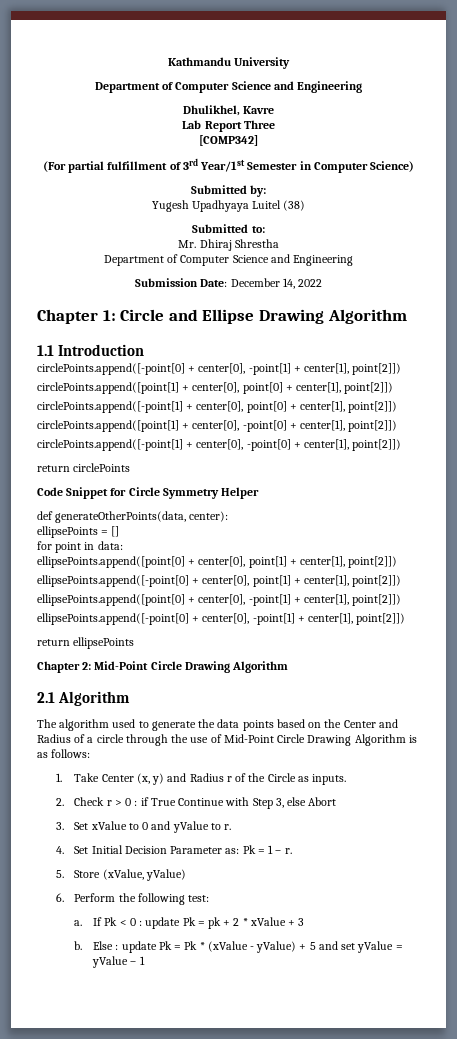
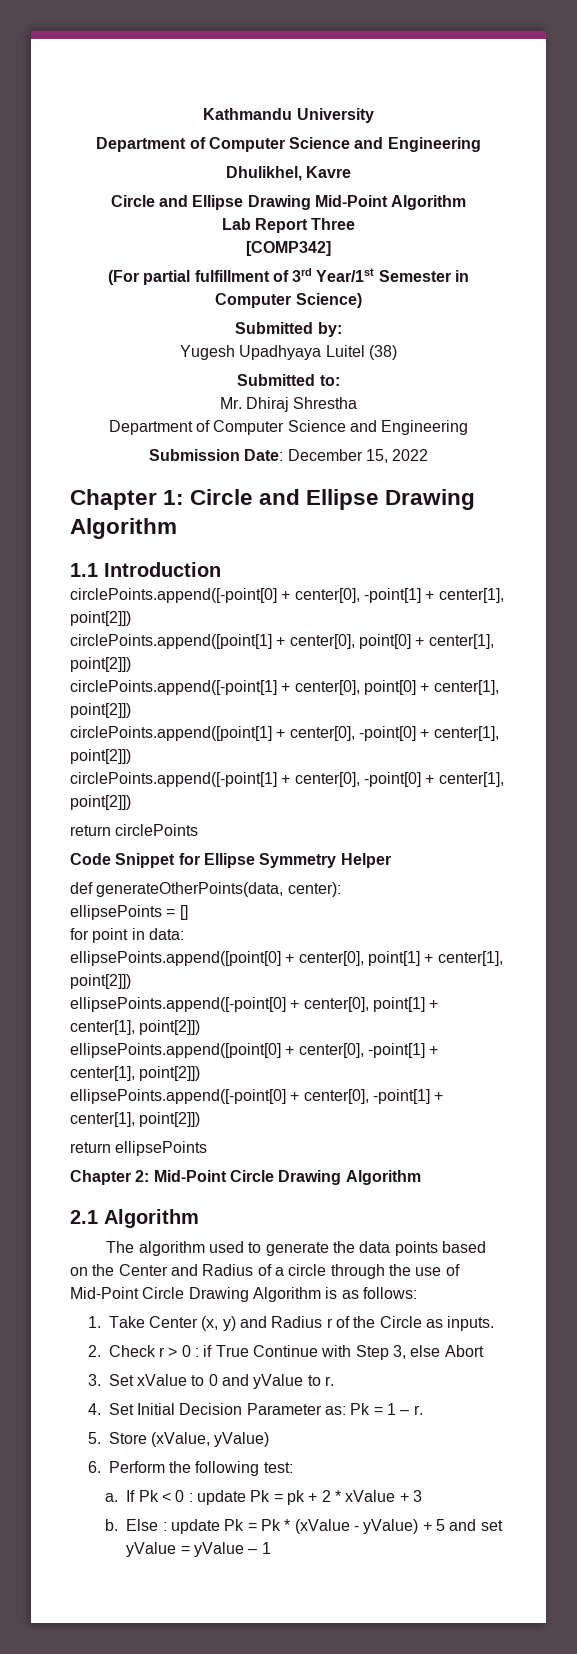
(275, 110) none -> [110,195,467,210] // Circle and Ellipse Drawing Mid-Point Algorithm
[282,278,295,289] 14, -> [365,449,388,463] 15,
[128,487,160,496] Circle -> [203,853,255,868] Ellipse

